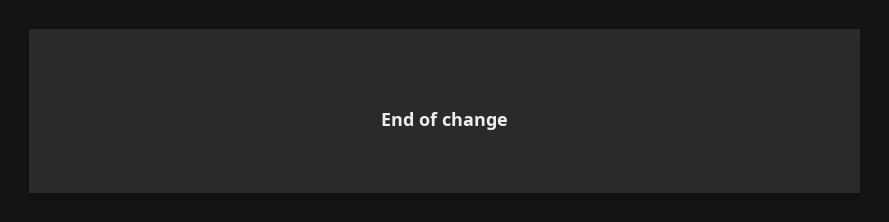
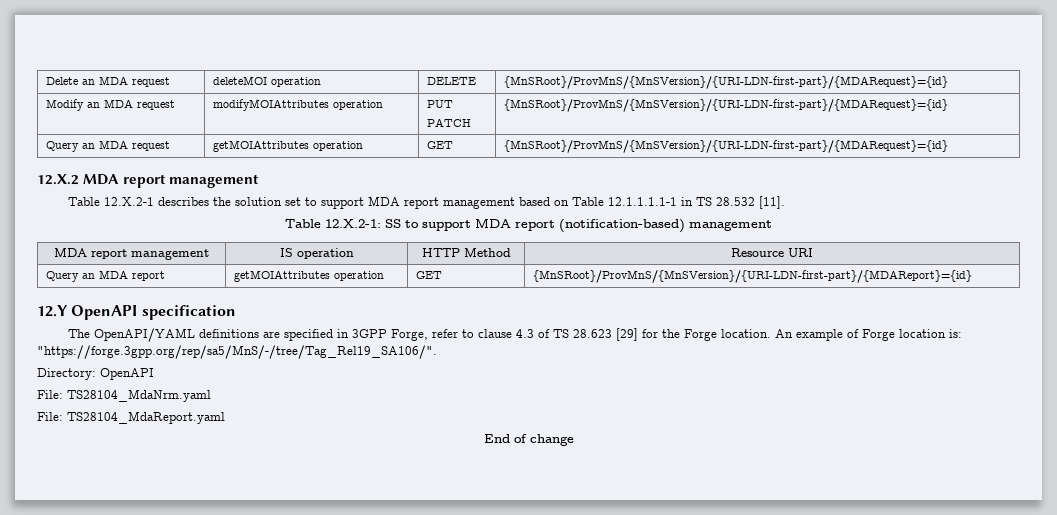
(381, 119) none -> [46,76,171,87] [213,76,322,87] [427,77,477,85] [504,76,949,89] [46,99,176,111] [213,99,384,111] [427,100,454,108] [427,118,472,127] [504,99,949,112] [46,140,171,152] [213,140,364,152] [427,141,454,149] [504,140,949,153] [37,174,260,188] [67,196,785,209] [285,218,772,233] [54,248,209,260] [279,248,354,259] [421,248,511,257] [731,248,813,257] [46,270,166,282] [234,270,385,282] [416,271,443,279] [533,270,973,283] [37,305,236,320] [67,328,962,342] [37,345,437,359] [37,368,154,380] [37,389,211,402] [37,411,225,424] Delete an MDA request | deleteMOI operation | DELETE | {MnSRoot}/ProvMnS/{MnSVersion}/{URI-LDN-first-part}/{MDARequest}={id} // Modify an MDA request | modifyMOIAttributes operation | PUT // PATCH | {MnSRoot}/ProvMnS/{MnSVersion}/{URI-LDN-first-part}/{MDARequest}={id} // Query an MDA request | getMOIAttributes operation | GET | {MnSRoot}/ProvMnS/{MnSVersion}/{URI-LDN-first-part}/{MDARequest}={id} // 12.X.2 MDA report management // Table 12.X.2-1 describes the solution set to support MDA report management based on Table 12.1.1.1.1-1 in TS 28.532 [11]. // Table 12.X.2-1: SS to support MDA report (notification-based) management // MDA report management | IS operation | HTTP Method | Resource URI // Query an MDA report | getMOIAttributes operation | GET | {MnSRoot}/ProvMnS/{MnSVersion}/{URI-LDN-first-part}/{MDAReport}={id} // 12.Y OpenAPI specification // The OpenAPI/YAML definitions are specified in 3GPP Forge, refer to clause 4.3 of TS 28.623 [29] for the Forge location. An example of Forge location is: "https://forge.3gpp.org/rep/sa5/MnS/-/tree/Tag_Rel19_SA106/". // Directory: OpenAPI // File: TS28104_MdaNrm.yaml // File: TS28104_MdaReport.yaml //

